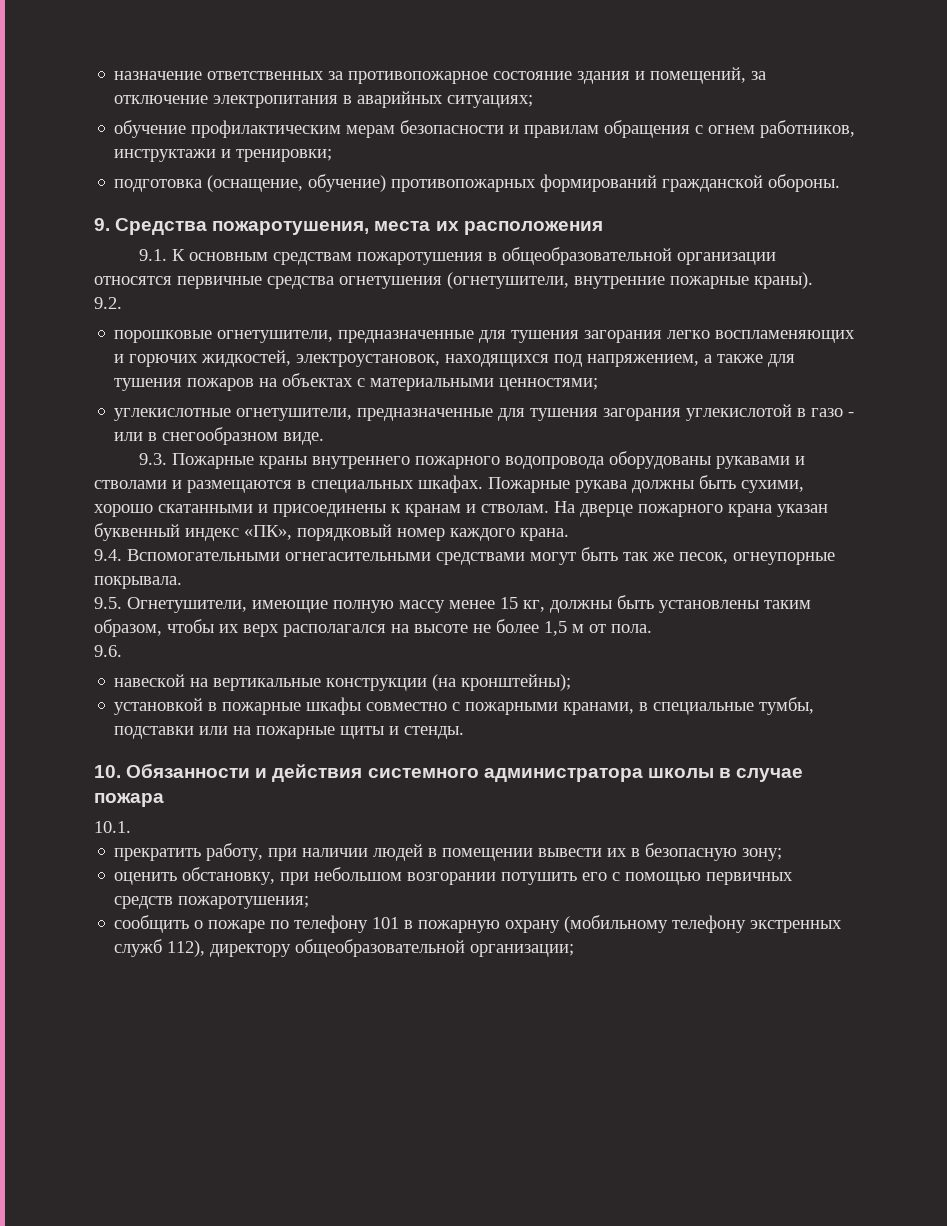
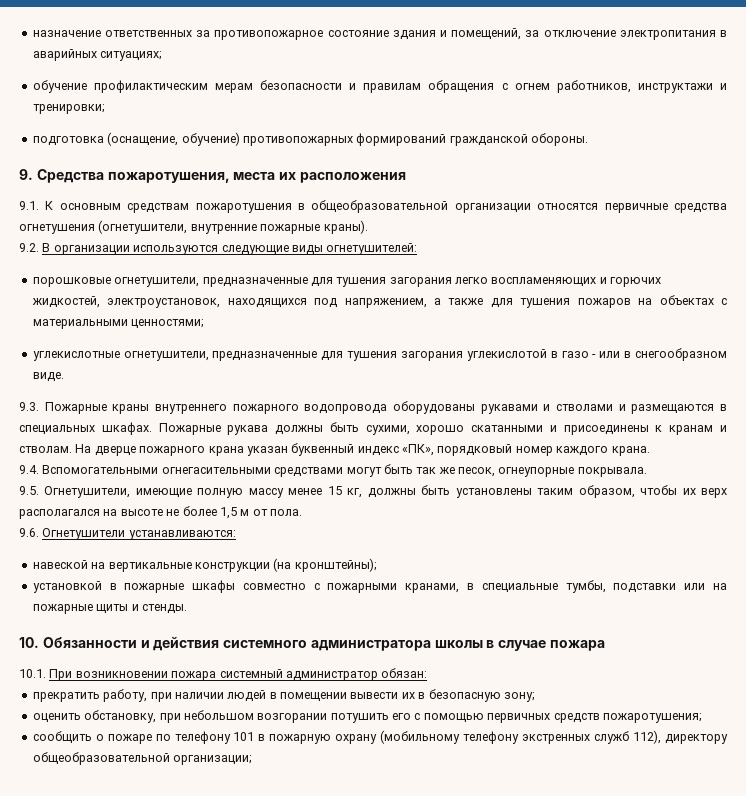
(122, 303) none -> [42,243,418,255] В организации используются следующие виды огнетушителей:
(122, 651) none -> [42,528,236,540] Огнетушители устанавливаются:
(131, 827) none -> [49,668,428,681] При возникновении пожара системный администратор обязан:

